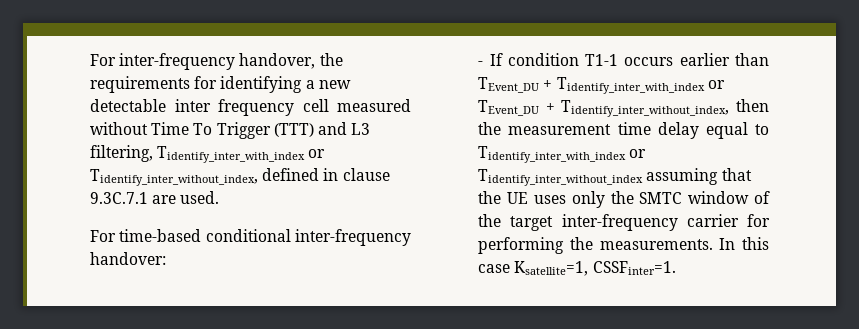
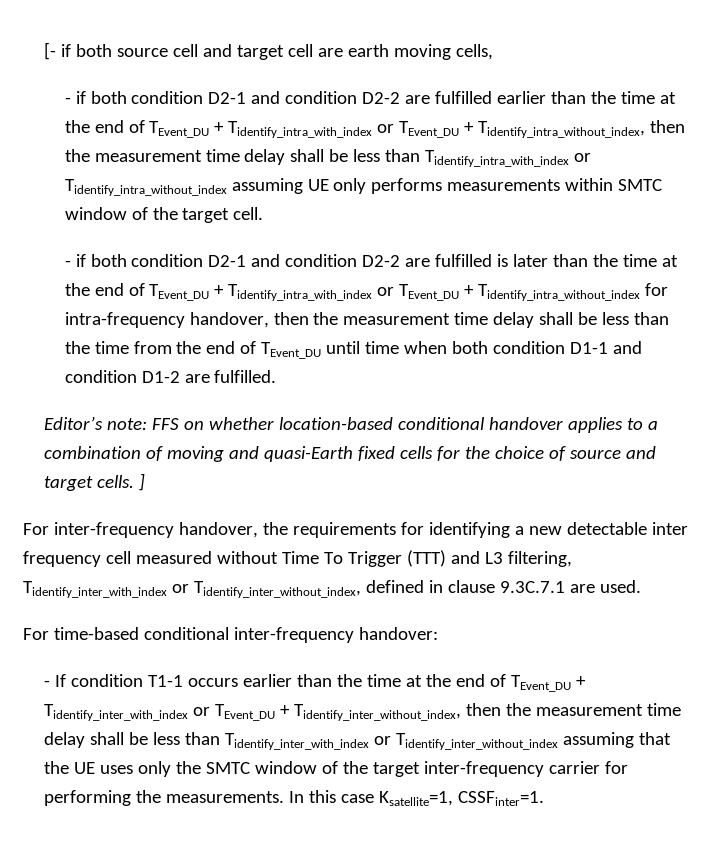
(90, 60) none -> [43,42,493,60] [64,91,677,104] [64,120,686,138] [64,149,592,167] [64,178,663,196] [64,207,264,223] [64,254,679,267] [64,283,669,301] [64,312,670,328] [64,341,643,359] [64,370,277,383] [43,416,658,433] [43,446,656,462] [43,473,145,491] [- if both source cell and target cell are earth moving cells, // - if both condition D2-1 and condition D2-2 are fulfilled earlier than the time at the end of TEvent_DU + Tidentify_intra_with_index or TEvent_DU + Tidentify_intra_without_index, then the measurement time delay shall be less than Tidentify_intra_with_index or Tidentify_intra_without_index assuming UE only performs measurements within SMTC window of the target cell. // - if both condition D2-1 and condition D2-2 are fulfilled is later than the time at the end of TEvent_DU + Tidentify_intra_with_index or TEvent_DU + Tidentify_intra_without_index for intra-frequency handover, then the measurement time delay shall be less than the time from the end of TEvent_DU until time when both condition D1-1 and condition D1-2 are fulfilled. // Editor’s note: FFS on whether location-based conditional handover applies to a combination of moving and quasi-Earth fixed cells for the choice of source and target cells. ] //
(769, 59) none -> [336,674,506,687] the time at the end of
[705,122,769,139] equal to -> [89,732,220,745] shall be less than

